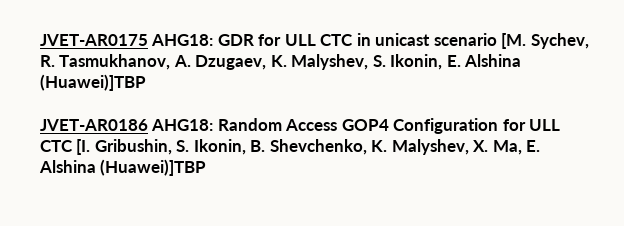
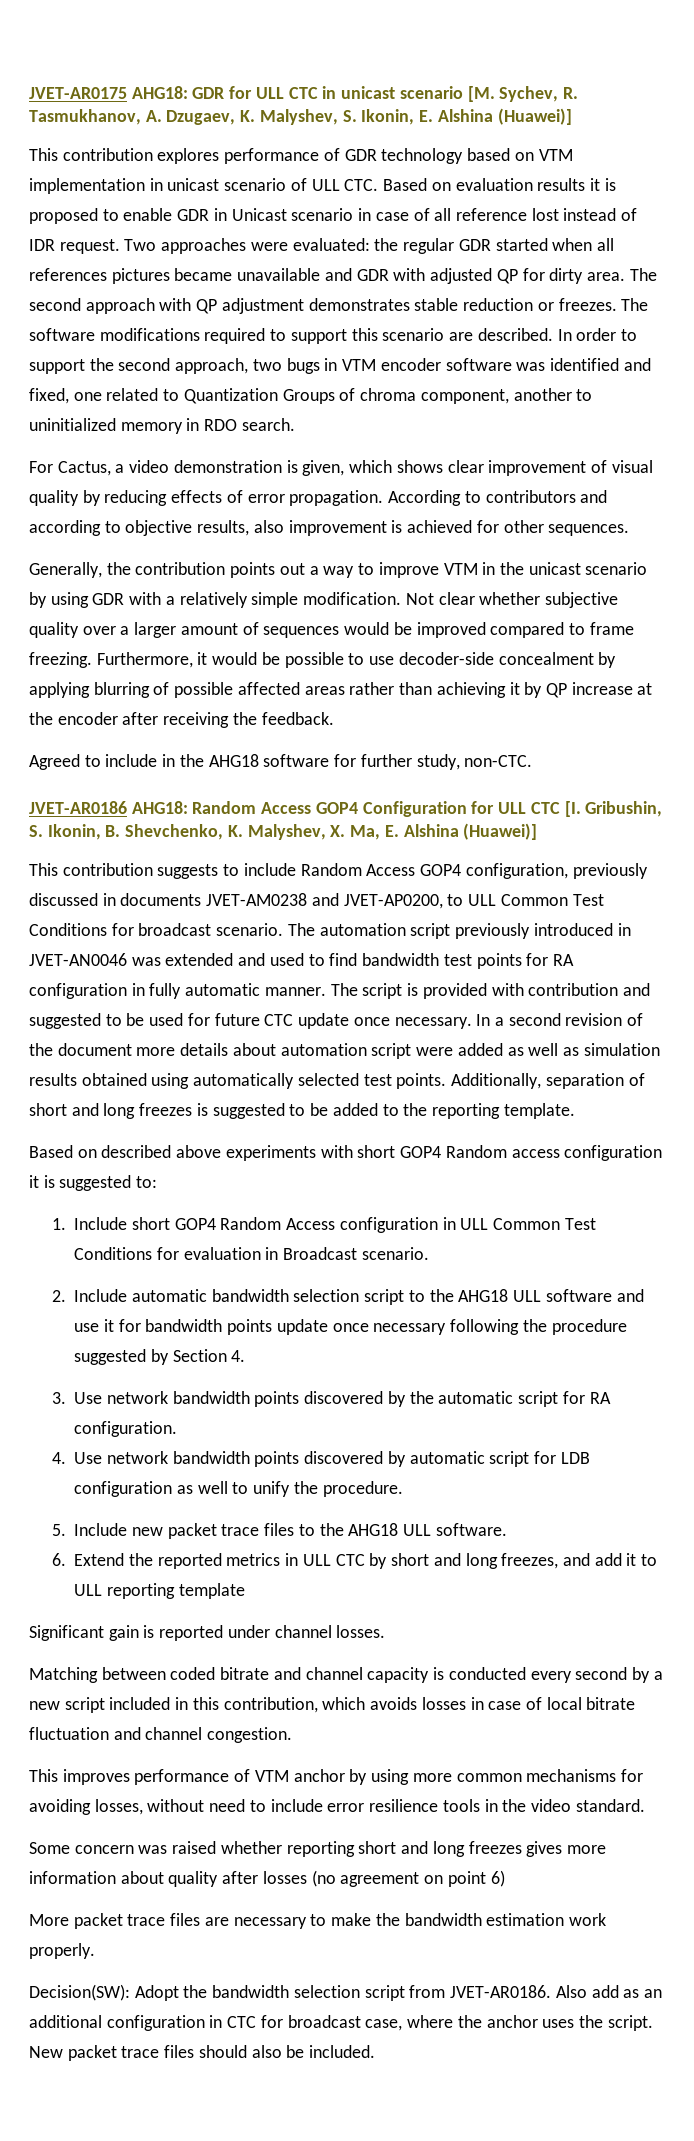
[40,74,146,91] (Huawei)]TBP -> [497,108,572,125] [29,148,573,164] [29,178,616,194] [29,208,638,224] [29,238,614,254] [29,268,657,284] [29,298,649,314] [29,328,637,344] [29,358,651,374] [29,388,593,404] [29,418,295,434] [29,460,653,476] [29,490,608,506] [29,520,630,536] [29,562,648,578] [29,592,618,608] [29,622,634,638] [29,652,617,668] [29,682,653,698] [29,712,334,728] [29,754,533,770] (Huawei)] // This contribution explores performance of GDR technology based on VTM implementation in unicast scenario of ULL CTC. Based on evaluation results it is proposed to enable GDR in Unicast scenario in case of all reference lost instead of IDR request. Two approaches were evaluated: the regular GDR started when all references pictures became unavailable and GDR with adjusted QP for dirty area. The second approach with QP adjustment demonstrates stable reduction or freezes. The software modifications required to support this scenario are described. In order to support the second approach, two bugs in VTM encoder software was identified and fixed, one related to Quantization Groups of chroma component, another to uninitialized memory in RDO search. // For Cactus, a video demonstration is given, which shows clear improvement of visual quality by reducing effects of error propagation. According to contributors and according to objective results, also improvement is achieved for other sequences. // Generally, the contribution points out a way to improve VTM in the unicast scenario by using GDR with a relatively simple modification. Not clear whether subjective quality over a larger amount of sequences would be improved compared to frame freezing. Furthermore, it would be possible to use decoder-side concealment by applying blurring of possible affected areas rather than achieving it by QP increase at the encoder after receiving the feedback. // Agreed to include in the AHG18 software for further study, non-CTC.
[100,159,207,176] (Huawei)]TBP -> [463,823,538,840] [29,863,648,879] [29,893,604,909] [29,923,631,939] [29,953,574,969] [29,983,650,999] [29,1013,644,1029] [29,1043,660,1059] [29,1073,645,1089] [29,1103,575,1119] [29,1145,663,1161] [29,1175,158,1191] [51,1217,596,1233] [74,1247,429,1260] [51,1289,644,1305] [74,1319,627,1335] [74,1349,246,1365] [51,1391,611,1407] [74,1421,178,1437] [51,1451,590,1467] [74,1481,403,1497] [51,1523,507,1539] [51,1553,658,1569] [74,1583,245,1599] [29,1625,386,1641] [29,1667,663,1683] [29,1697,636,1713] [29,1727,293,1743] [29,1769,643,1785] [29,1799,645,1815] [29,1841,606,1857] [29,1870,505,1887] [29,1913,606,1929] [29,1943,95,1959] [29,1984,662,2001] [29,2015,653,2031] [29,2045,376,2061] (Huawei)] // This contribution suggests to include Random Access GOP4 configuration, previously discussed in documents JVET-AM0238 and JVET-AP0200, to ULL Common Test Conditions for broadcast scenario. The automation script previously introduced in JVET-AN0046 was extended and used to find bandwidth test points for RA configuration in fully automatic manner. The script is provided with contribution and suggested to be used for future CTC update once necessary. In a second revision of the document more details about automation script were added as well as simulation results obtained using automatically selected test points. Additionally, separation of short and long freezes is suggested to be added to the reporting template. // Based on described above experiments with short GOP4 Random access configuration it is suggested to: // 1. Include short GOP4 Random Access configuration in ULL Common Test Conditions for evaluation in Broadcast scenario. // 2. Include automatic bandwidth selection script to the AHG18 ULL software and use it for bandwidth points update once necessary following the procedure suggested by Section 4. // 3. Use network bandwidth points discovered by the automatic script for RA configuration. // 4. Use network bandwidth points discovered by automatic script for LDB configuration as well to unify the procedure. // 5. Include new packet trace files to the AHG18 ULL software. // 6. Extend the reported metrics in ULL CTC by short and long freezes, and add it to ULL reporting template // Significant gain is reported under channel losses. // Matching between coded bitrate and channel capacity is conducted every second by a new script included in this contribution, which avoids losses in case of local bitrate fluctuation and channel congestion. // This improves performance of VTM anchor by using more common mechanisms for avoiding losses, without need to include error resilience tools in the video standard. // Some concern was raised whether reporting short and long freezes gives more information about quality after losses (no agreement on point 6) // More packet trace files are necessary to make the bandwidth estimation work properly. // Decision(SW): Adopt the bandwidth selection script from JVET-AR0186. Also add as an additional configuration in CTC for broadcast case, where the anchor uses the script. New packet trace files should also be included.

